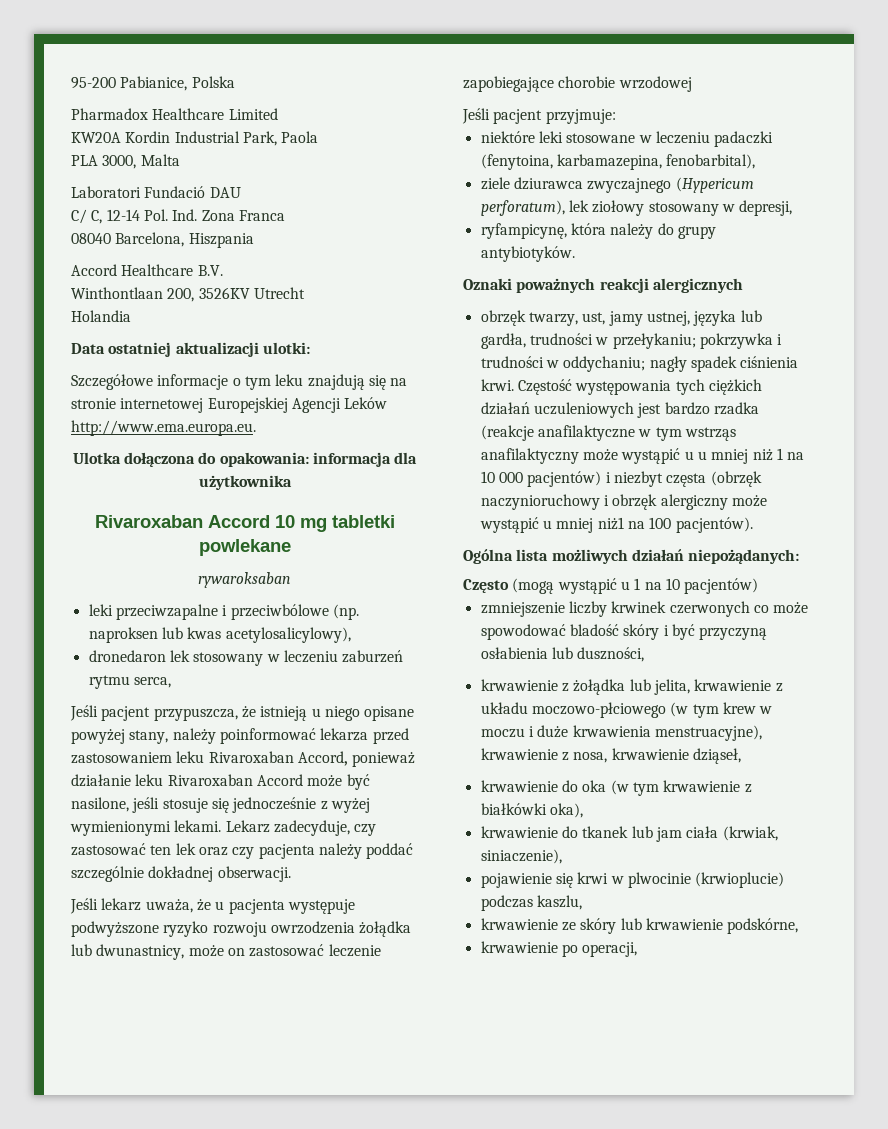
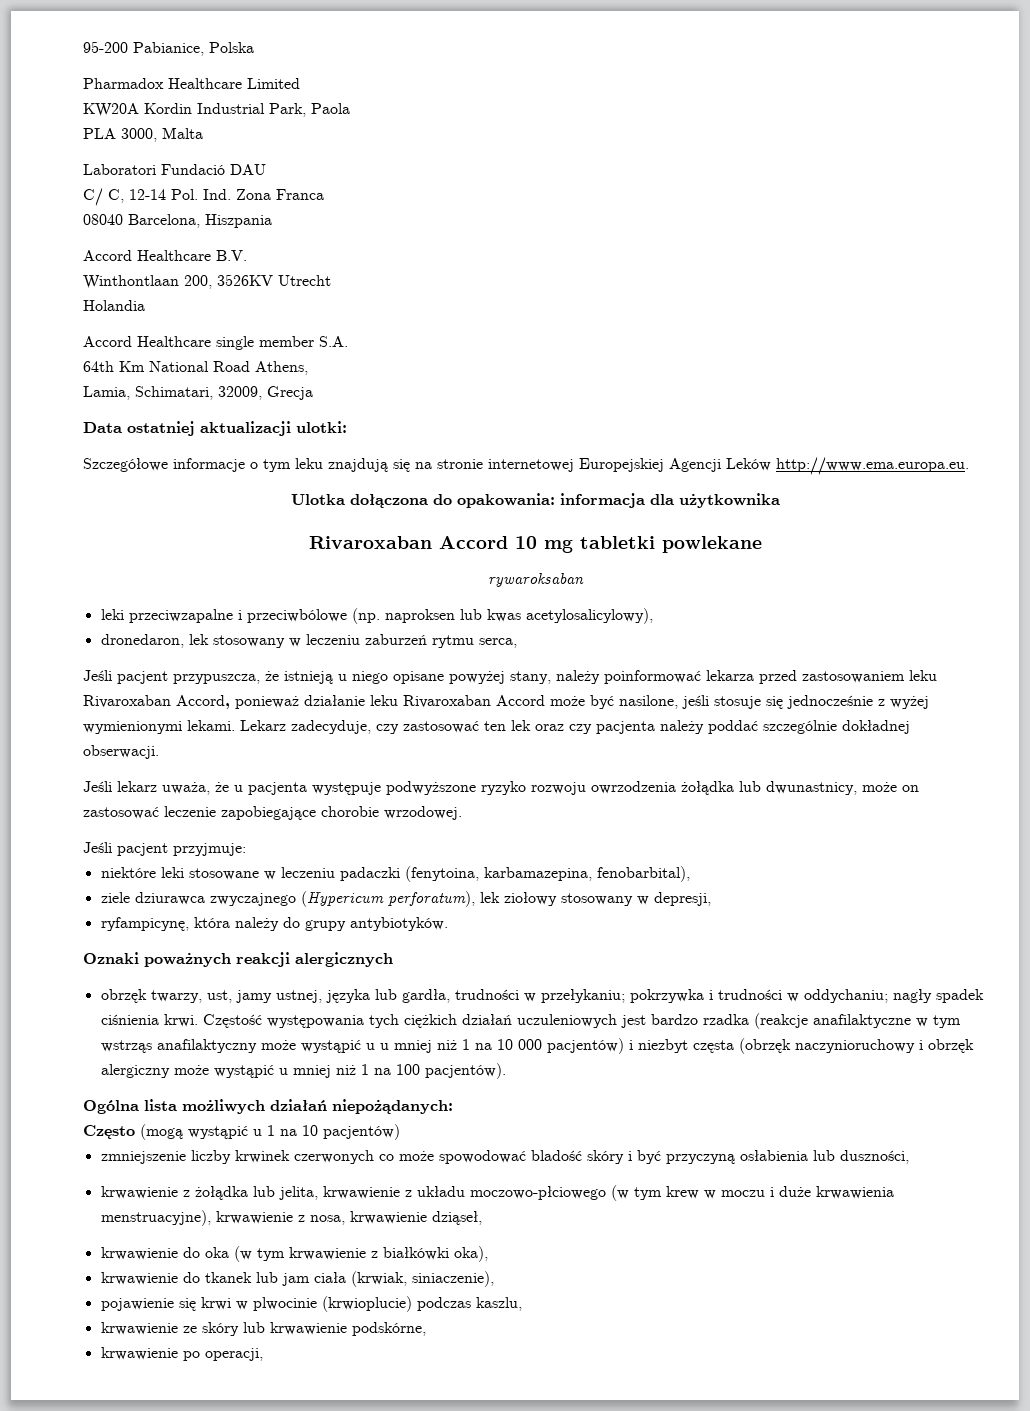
(131, 316) none -> [83,336,348,350] [83,361,308,375] [83,386,313,400] // Accord Healthcare single member S.A. // 64th Km National Road Athens, // Lamia, Schimatari, 32009, Grecja
[88,650,166,662] dronedaron -> [100,634,184,648] dronedaron,
[618,76,692,92] wrzodowej -> [384,806,462,820] wrzodowej.
[597,517,624,530] niż1 -> [335,1064,369,1075] niż 1

